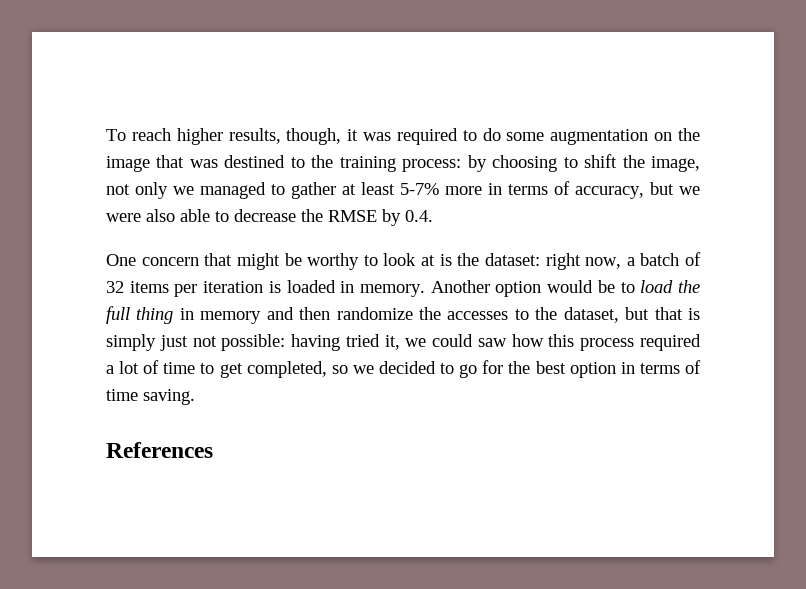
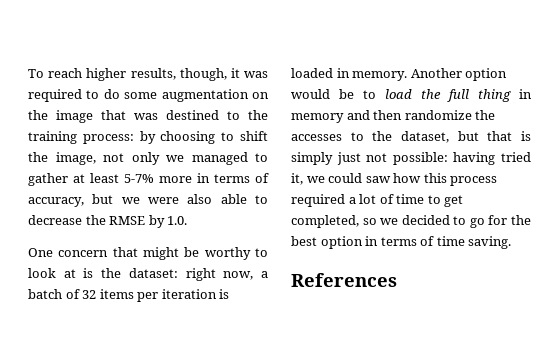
[405,210,433,222] 0.4. -> [167,216,188,225] 1.0.

